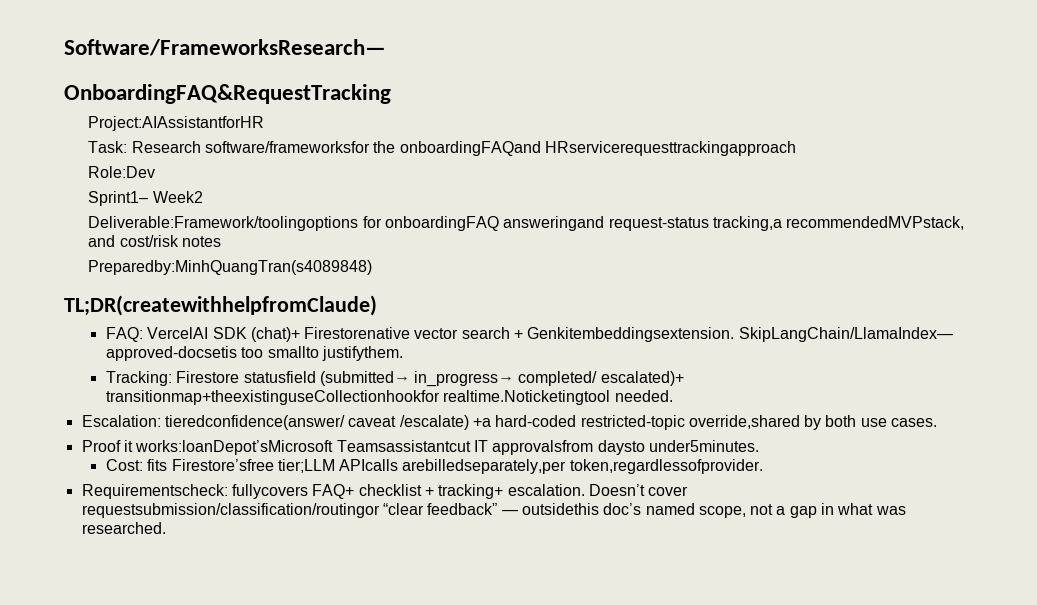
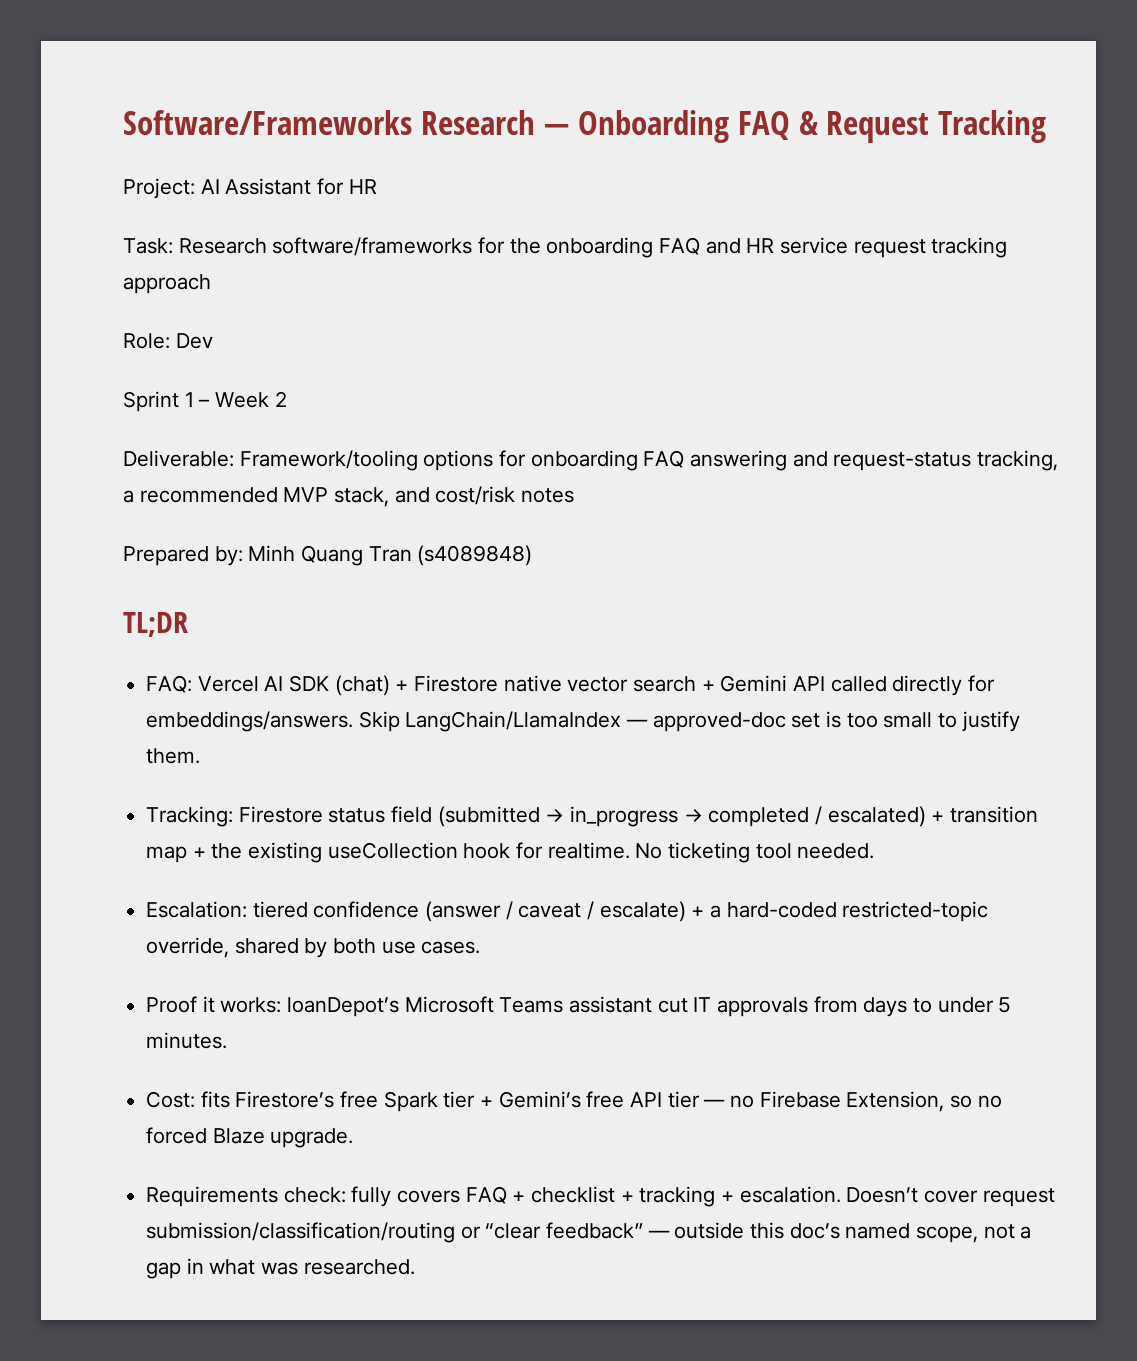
[64,39,386,56] [64,84,391,104] [88,116,265,131] [88,141,796,156] [88,166,156,178] [88,191,203,206] [88,216,965,231] [88,235,221,247] [88,260,373,275] [64,295,377,316] [105,327,953,342] [105,346,403,361] [105,371,684,387] [105,390,673,405] [81,415,800,430] Software/FrameworksResearch— // OnboardingFAQ&RequestTracking // Project:AIAssistantforHR // Task: Research software/frameworksfor the onboardingFAQand HRservicerequesttrackingapproach // Role:Dev // Sprint1– Week2 // Deliverable:Framework/toolingoptions for onboardingFAQ answeringand request-status tracking,a recommendedMVPstack, and cost/risk notes // Preparedby:MinhQuangTran(s4089848) // TL;DR(createwithhelpfromClaude) // FAQ: VercelAI SDK (chat)+ Firestorenative vector search + Genkitembeddingsextension. SkipLangChain/LlamaIndex— approved-docsetis too smallto justifythem. // Tracking: Firestore statusfield (submitted→ in_progress→ completed/ escalated)+ transitionmap+theexistinguseCollectionhookfor realtime.Noticketingtool needed. // Escalation: tieredconfidence(answer/ caveat /escalate) +a hard-coded restricted-topic override,shared -> [123,110,1047,143] [123,178,377,199] [123,237,1008,258] [123,274,211,294] [123,333,213,349] [123,391,287,412] [123,450,1059,471] [123,486,575,507] [123,545,533,566] [123,612,188,637] [146,675,996,696] [146,711,1020,732] [146,748,201,764] [146,806,1039,827] [146,842,875,863] [146,901,989,922] [146,937,299,958] Software/Frameworks Research — Onboarding FAQ & Request Tracking // Project: AI Assistant for HR // Task: Research software/frameworks for the onboarding FAQ and HR service request tracking approach // Role: Dev // Sprint 1 – Week 2 // Deliverable: Framework/tooling options for onboarding FAQ answering and request-status tracking, a recommended MVP stack, and cost/risk notes // Prepared by: Minh Quang Tran (s4089848) // TL;DR // FAQ: Vercel AI SDK (chat) + Firestore native vector search + Gemini API called directly for embeddings/answers. Skip LangChain/LlamaIndex — approved-doc set is too small to justify them. // Tracking: Firestore status field (submitted → in_progress → completed / escalated) + transition map + the existing useCollection hook for realtime. No ticketing tool needed. // Escalation: tiered confidence (answer / caveat / escalate) + a hard-coded restricted-topic override, shared
[135,440,759,455] [105,459,763,474] [81,484,689,499] [81,503,380,518] works:loanDepot’sMicrosoft Teamsassistantcut IT approvalsfrom daysto under5minutes. // Cost: fits Firestore’sfree tier;LLM APIcalls arebilledseparately,per token,regardlessofprovider. // Requirementscheck: fullycovers FAQ+ checklist + tracking+ escalation. Doesn’t cover requestsubmission/classification/routingor -> [220,996,1012,1017] [146,1032,228,1049] [146,1091,1002,1112] [146,1127,354,1148] [146,1186,1055,1207] [146,1222,481,1243] works: loanDepot’s Microsoft Teams assistant cut IT approvals from days to under 5 minutes. // Cost: fits Firestore’s free Spark tier + Gemini’s free API tier — no Firebase Extension, so no forced Blaze upgrade. // Requirements check: fully covers FAQ + checklist + tracking + escalation. Doesn’t cover request submission/classification/routing or
[521,503,599,515] outsidethis -> [674,1222,785,1239] outside this

